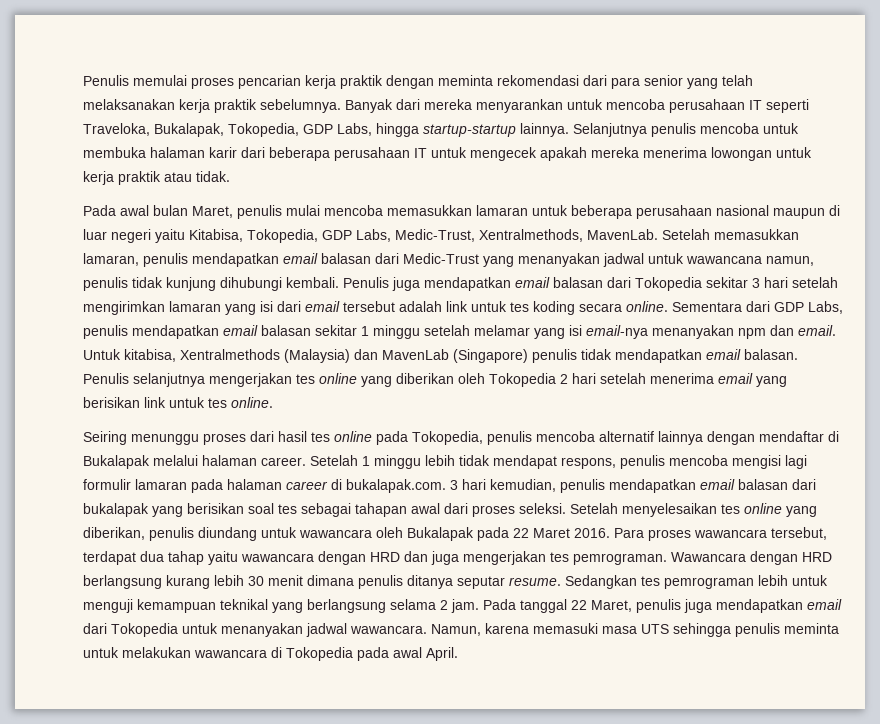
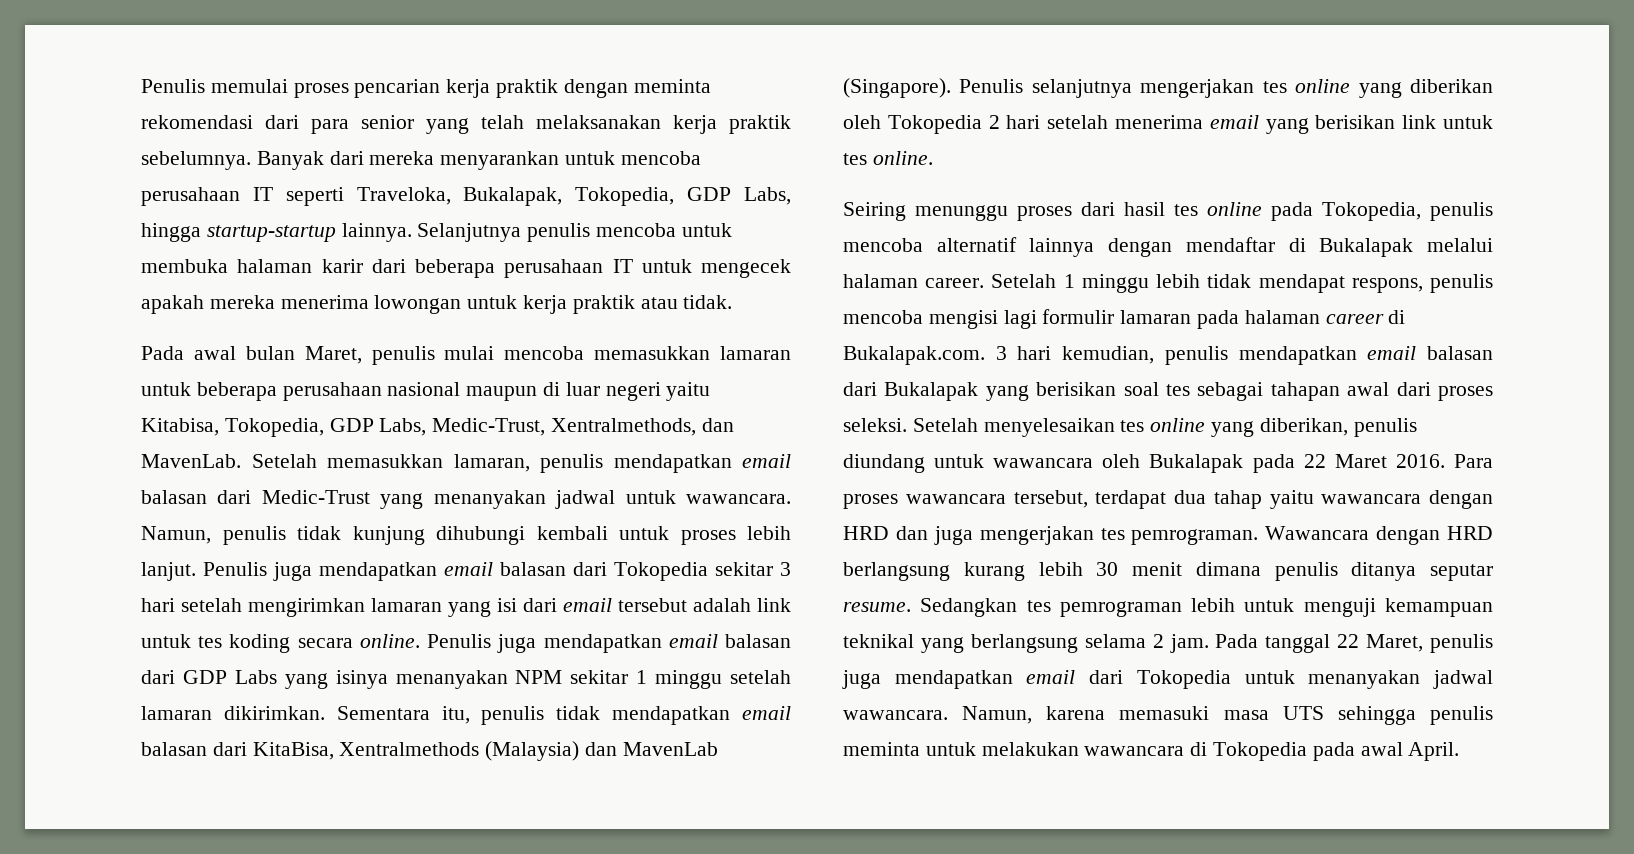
(583, 235) none -> [701,418,734,432] dan
[686,256,814,266] wawancana namun, -> [686,494,792,504] [141,526,211,544] wawancara. Namun,
[286,277,339,288] kembali. -> [536,526,791,545] [141,562,196,581] kembali untuk proses lebih lanjut.
[672,301,843,314] [83,325,836,339] [83,349,798,363] Sementara dari GDP Labs, penulis mendapatkan email balasan sekitar 1 minggu setelah melamar yang isi email-nya menanyakan npm dan email. Untuk kitabisa, Xentralmethods (Malaysia) dan MavenLab (Singapore) penulis tidak mendapatkan email balasan. -> [427,634,791,653] [141,670,791,689] [141,706,791,725] [141,741,718,761] [843,78,951,98] Penulis juga mendapatkan email balasan dari GDP Labs yang isinya menanyakan NPM sekitar 1 minggu setelah lamaran dikirimkan. Sementara itu, penulis tidak mendapatkan email balasan dari KitaBisa, Xentralmethods (Malaysia) dan MavenLab (Singapore).
[346,479,446,493] bukalapak.com. -> [843,346,985,365] Bukalapak.com.
[83,503,149,517] bukalapak -> [884,382,979,401] Bukalapak

